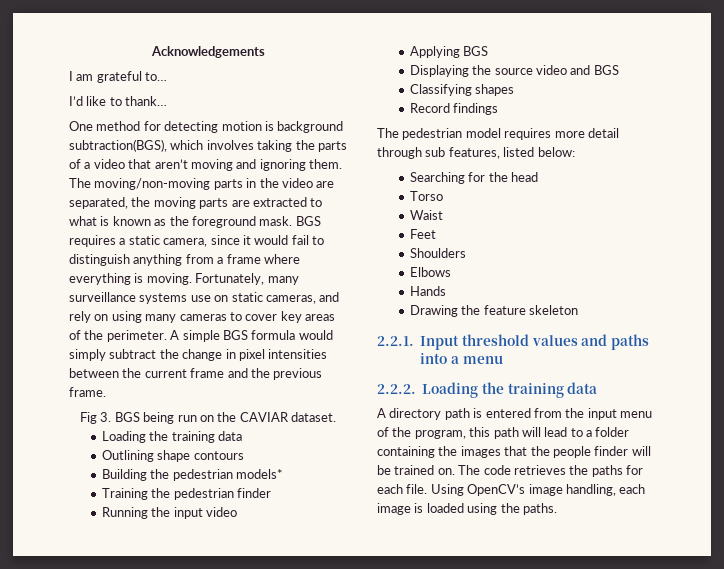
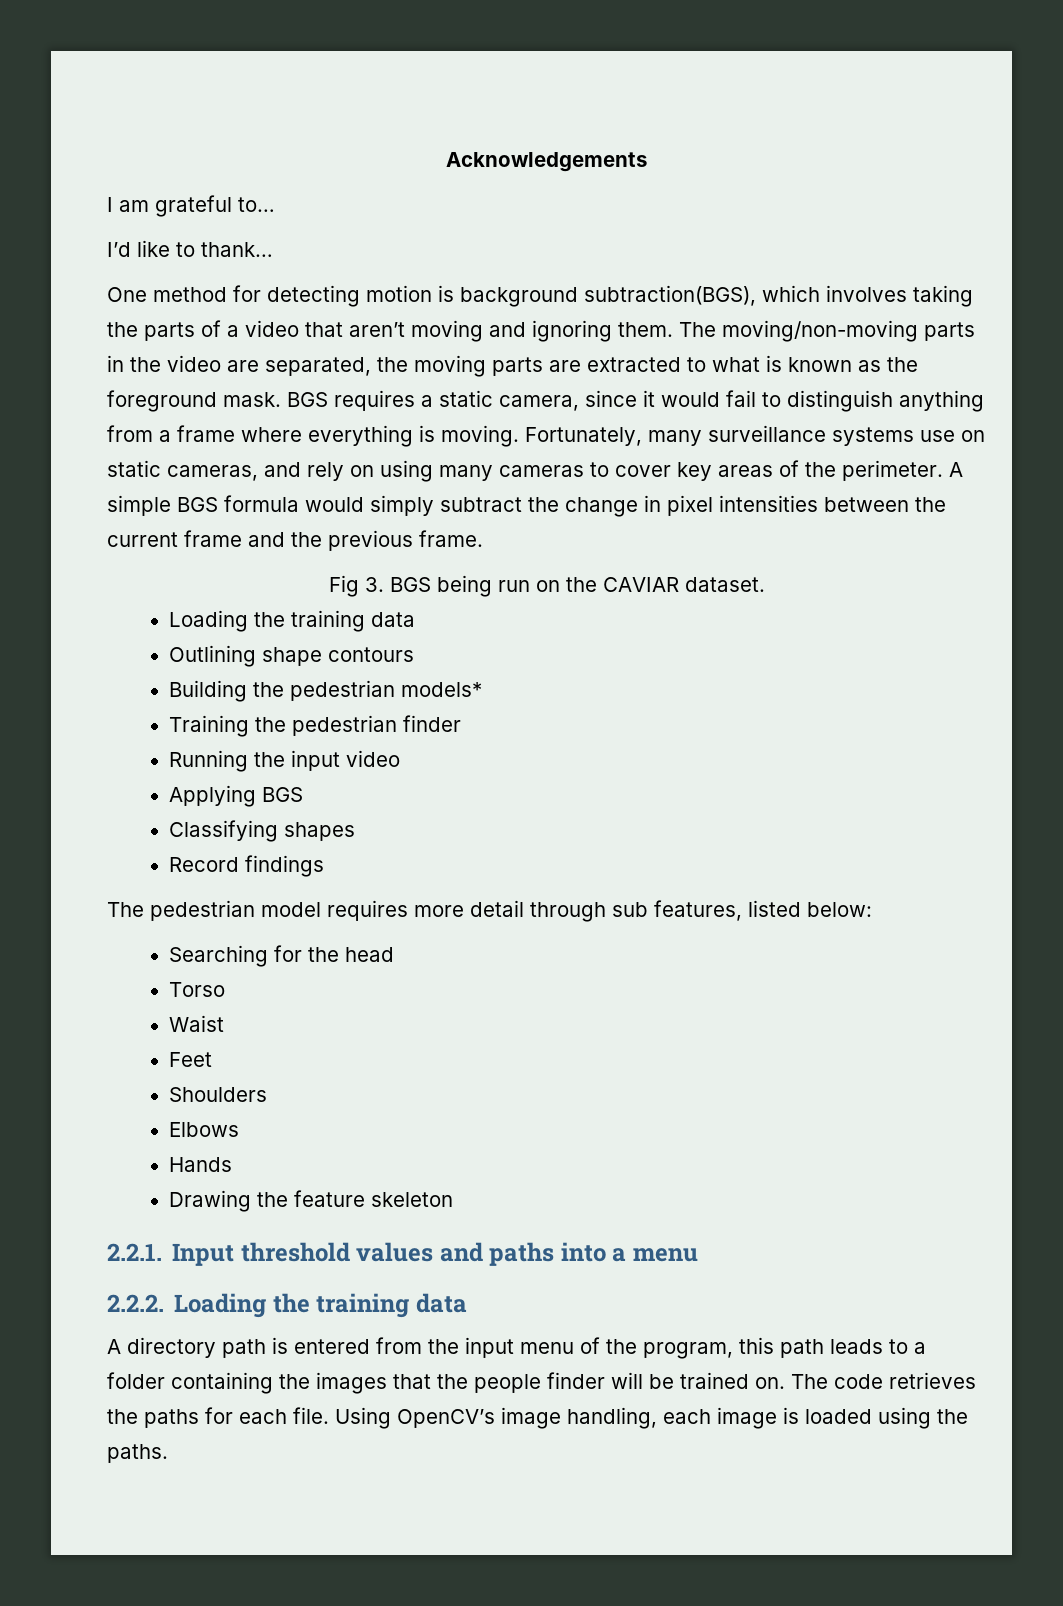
[409,65,619,77] // Displaying the source video and BGS -> (304, 794) none
[521,427,568,437] will lead -> [830,1339,883,1354] leads

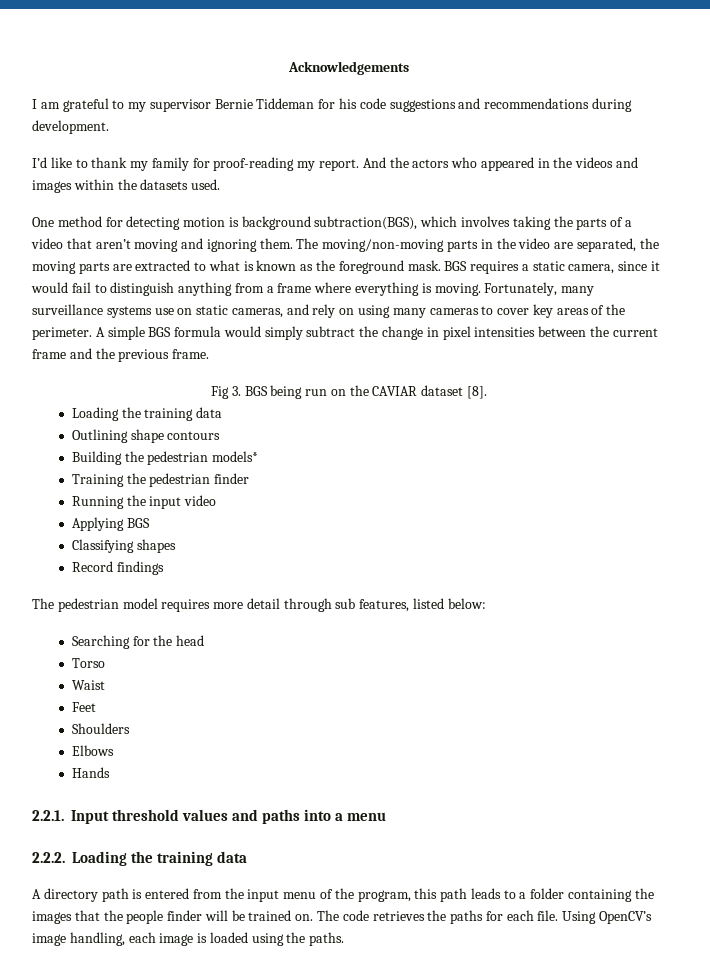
[238,197,275,212] [107,240,273,257] to… // I’d like to thank… -> [112,98,632,112] [32,120,109,134] [32,157,639,171] [32,179,221,193] to my supervisor Bernie Tiddeman for his code suggestions and recommendations during development. // I’d like to thank my family for proof-reading my report. And the actors who appeared in the videos and images within the datasets used.
[684,577,765,592] dataset. -> [421,385,488,399] dataset [8].
[169,1190,454,1212] // Drawing the feature skeleton -> (110, 772) none

